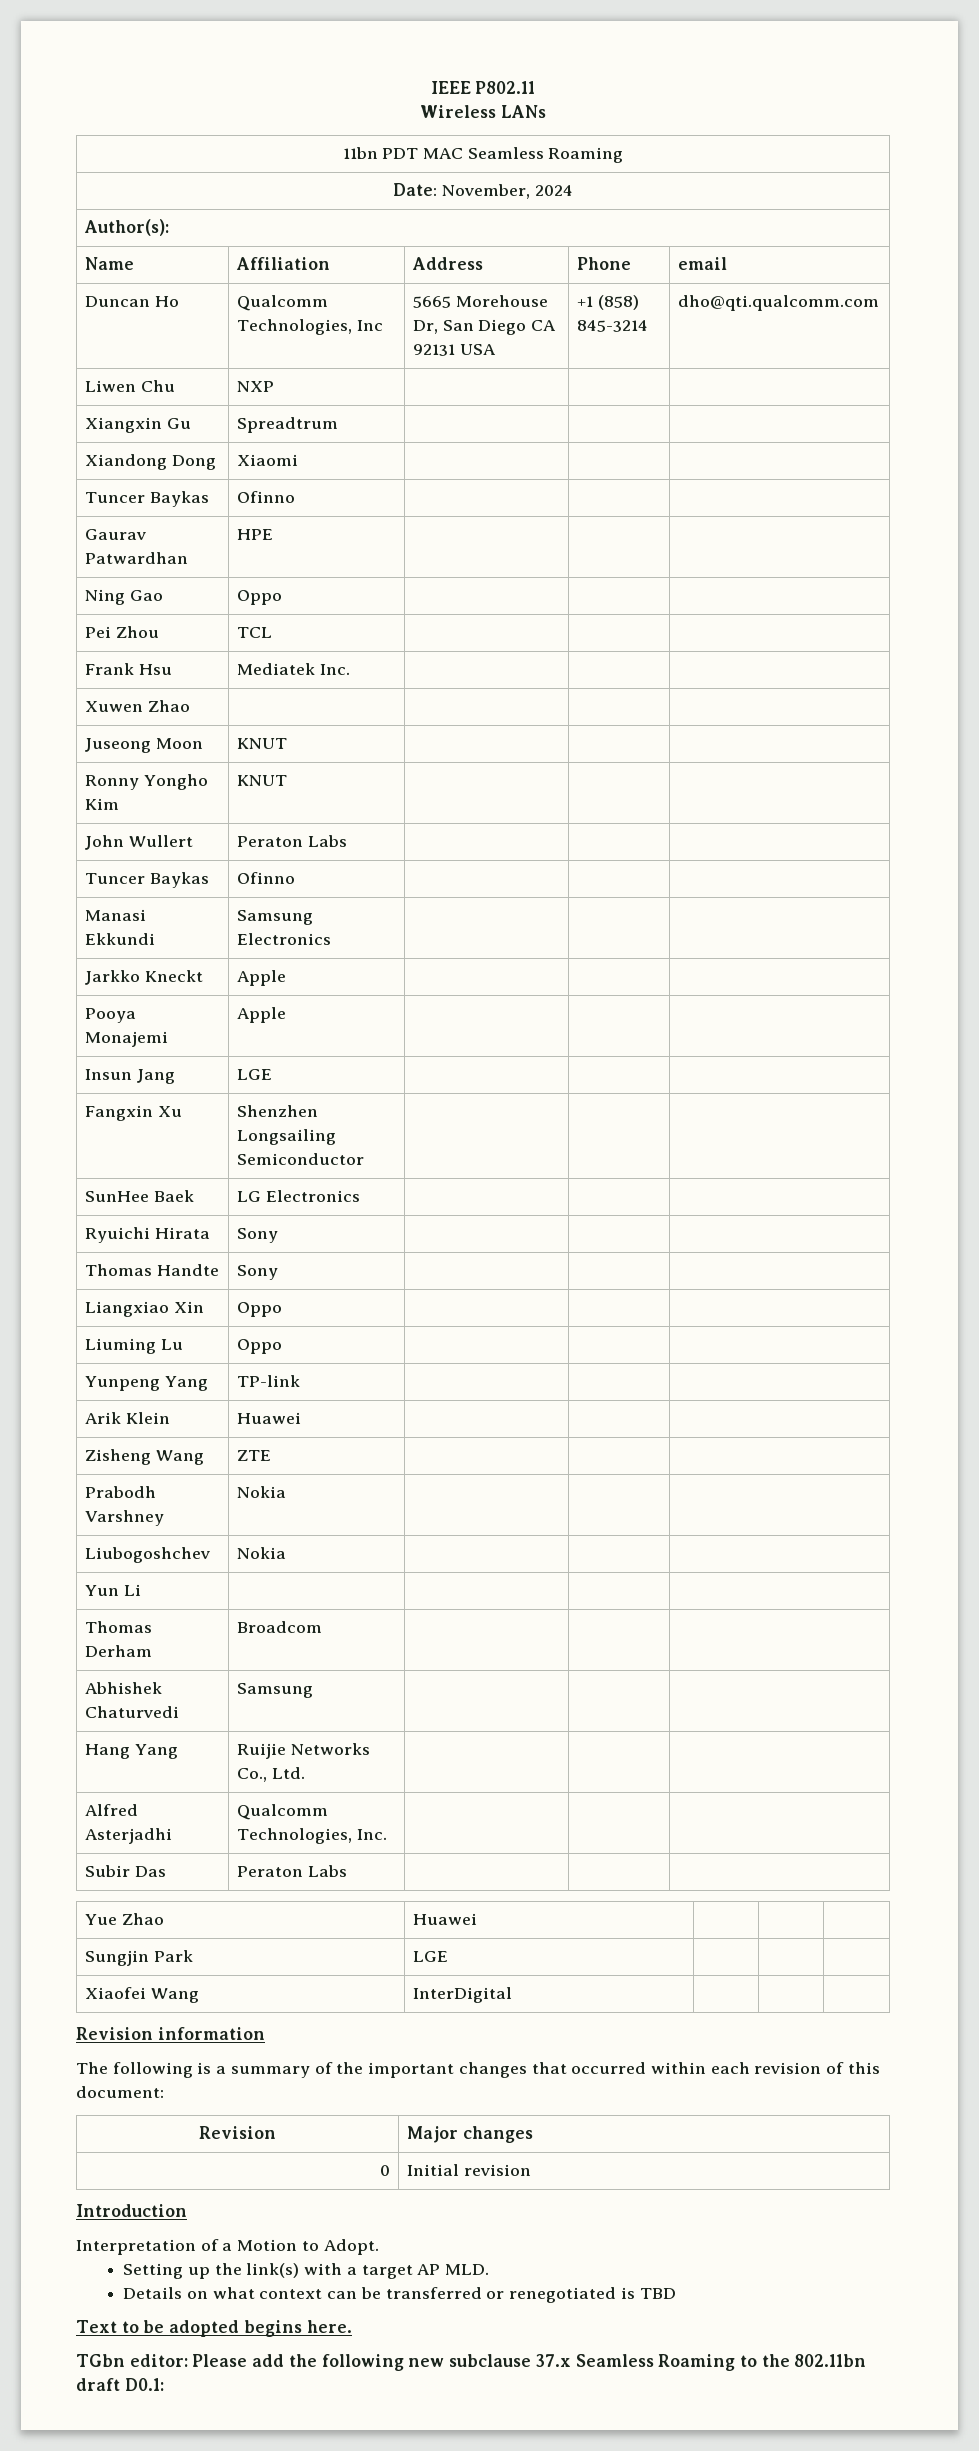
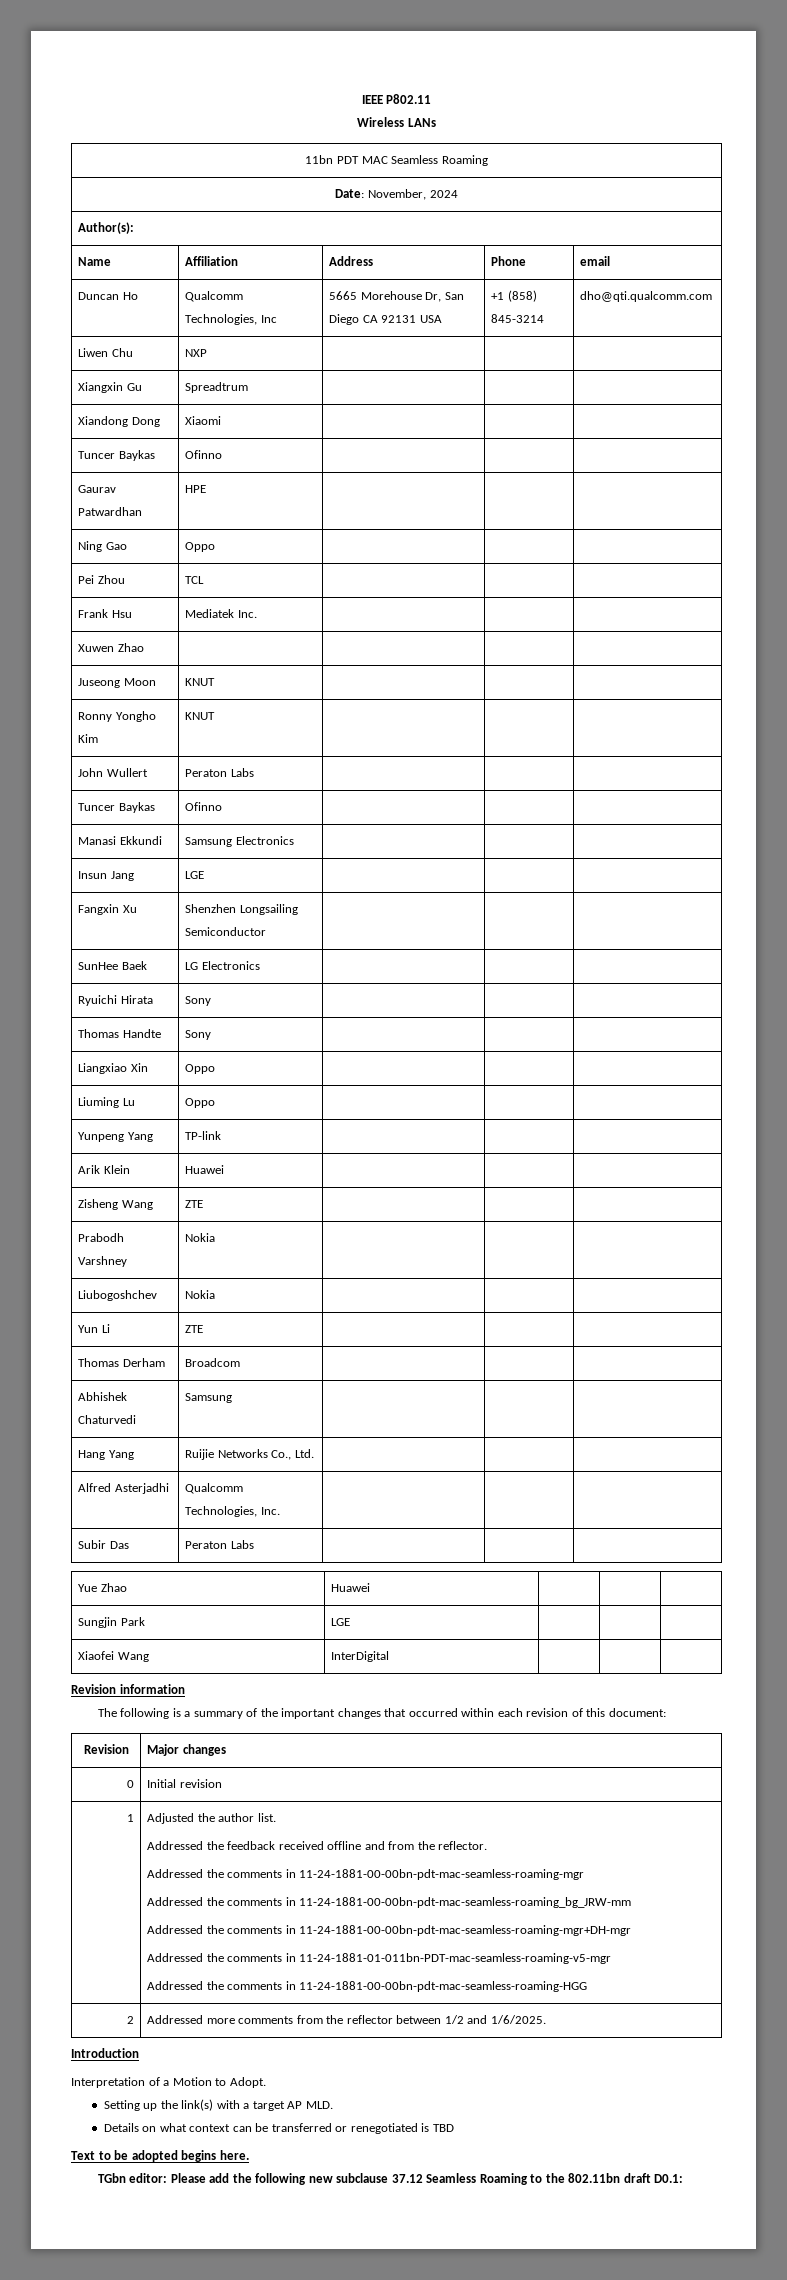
[84,970,203,985] [236,970,286,986] [84,1008,136,1023] [84,1031,168,1047] [236,1007,286,1023] // Jarkko Kneckt | Apple | | | // Pooya Monajemi | Apple | | | -> (294, 840) none
(141, 1590) none -> [185,1325,204,1333] ZTE
(531, 2170) none -> [126,1814,134,1822] [147,1813,276,1824] [147,1841,488,1850] [147,1869,585,1880] [147,1897,632,1908] [147,1925,632,1936] [147,1953,612,1964] [147,1981,588,1992] [126,2016,134,2024] [147,2015,546,2024] // 1 | Adjusted the author list. // Addressed the feedback received offline and from the reflector. // Addressed the comments in 11-24-1881-00-00bn-pdt-mac-seamless-roaming-mgr // Addressed the comments in 11-24-1881-00-00bn-pdt-mac-seamless-roaming_bg_JRW-mm // Addressed the comments in 11-24-1881-00-00bn-pdt-mac-seamless-roaming-mgr+DH-mgr // Addressed the comments in 11-24-1881-01-011bn-PDT-mac-seamless-roaming-v5-mgr // Addressed the comments in 11-24-1881-00-00bn-pdt-mac-seamless-roaming-HGG // 2 | Addressed more comments from the reflector between 1/2 and 1/6/2025.
[535,2354,571,2367] 37.x -> [391,2174,423,2183] 37.12

